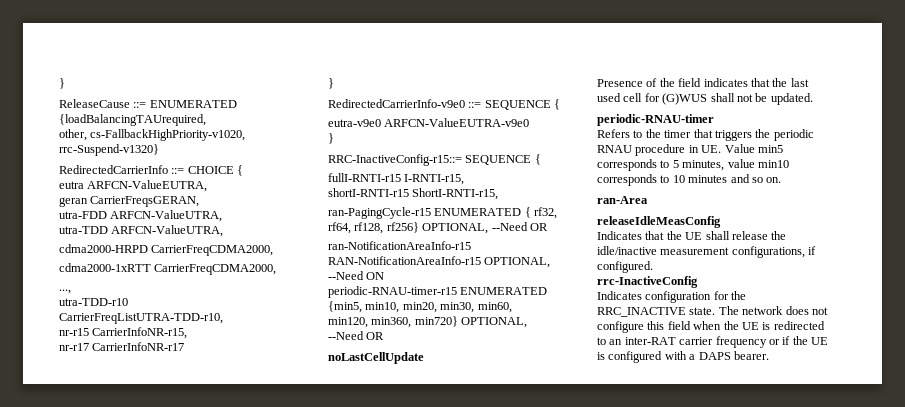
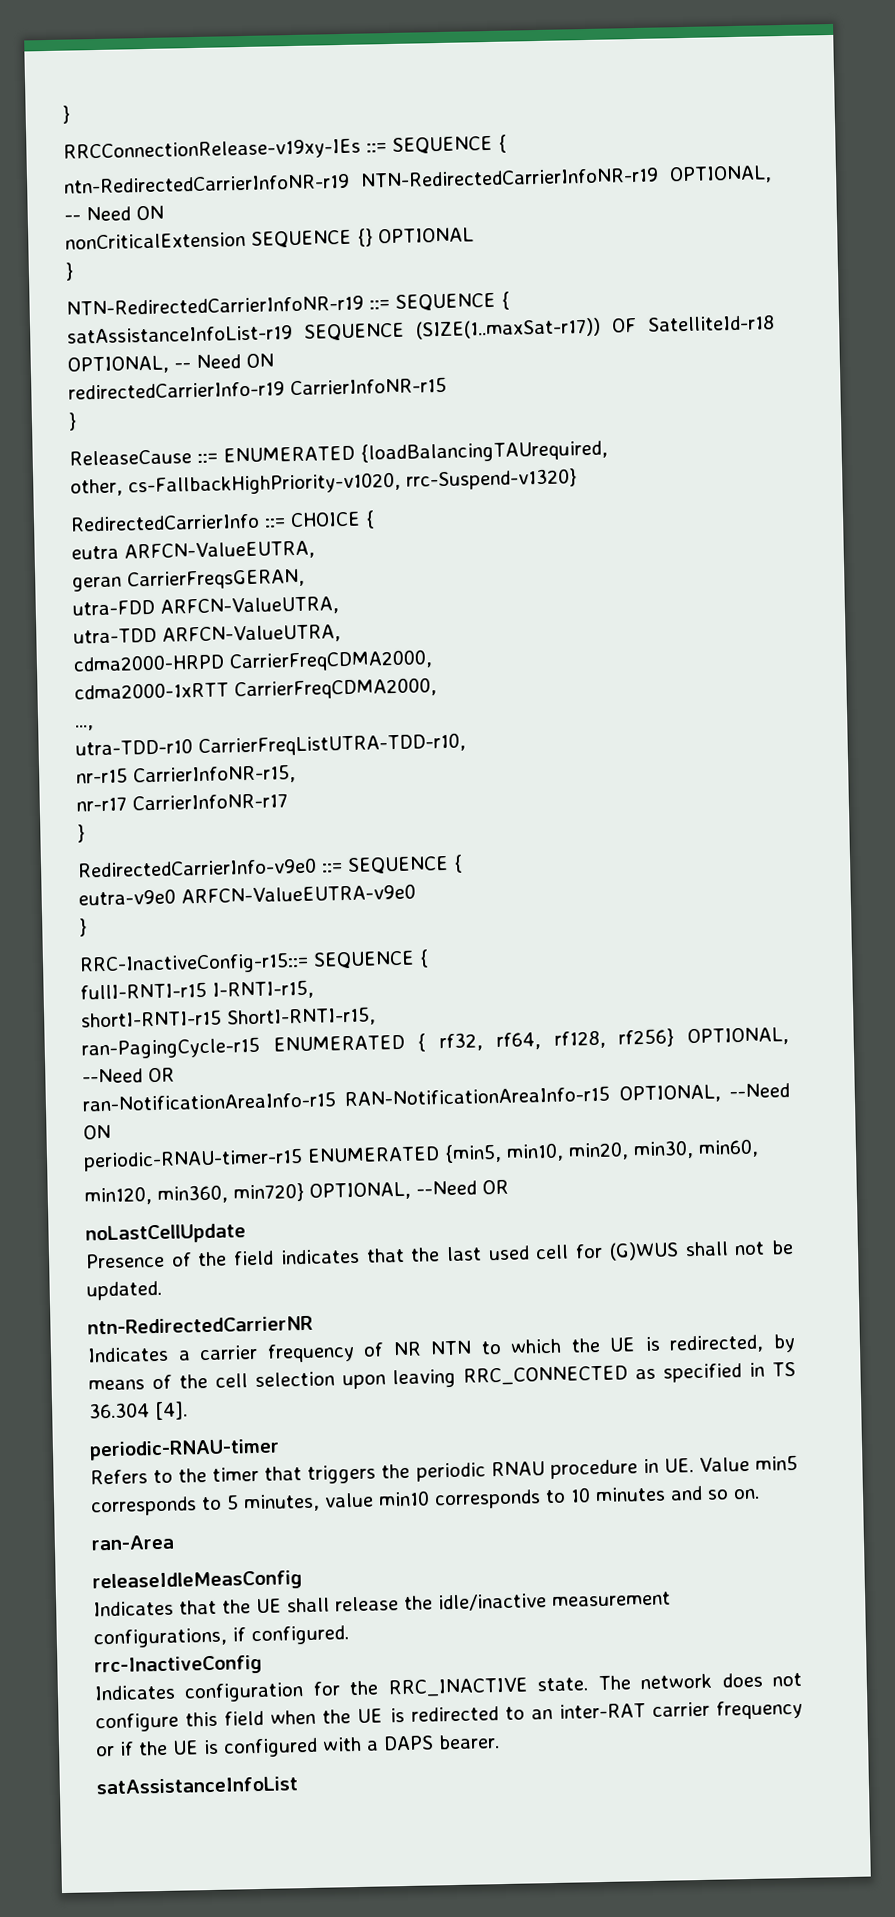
[59,78,65,89] } -> [62,105,70,124] [63,134,507,163] [64,165,772,194] [64,205,164,222] [65,227,474,250] [65,262,74,281] [66,291,510,316] [67,315,775,344] [67,353,274,375] [68,376,447,400] [68,412,77,431] } // RRCConnectionRelease-v19xy-IEs ::= SEQUENCE { // ntn-RedirectedCarrierInfoNR-r19 NTN-RedirectedCarrierInfoNR-r19 OPTIONAL, -- Need ON // nonCriticalExtension SEQUENCE {} OPTIONAL // } // NTN-RedirectedCarrierInfoNR-r19 ::= SEQUENCE { // satAssistanceInfoList-r19 SEQUENCE (SIZE(1..maxSat-r17)) OF SatelliteId-r18 OPTIONAL, -- Need ON // redirectedCarrierInfo-r19 CarrierInfoNR-r15 // }
(813, 99) none -> [87,1315,313,1335] [87,1333,797,1363] [88,1361,796,1391] [89,1401,188,1421] // ntn-RedirectedCarrierNR // Indicates a carrier frequency of NR NTN to which the UE is redirected, by means of the cell selection upon leaving RRC_CONNECTED as specified in TS 36.304 [4].
(769, 355) none -> [96,1776,298,1795] // satAssistanceInfoList

